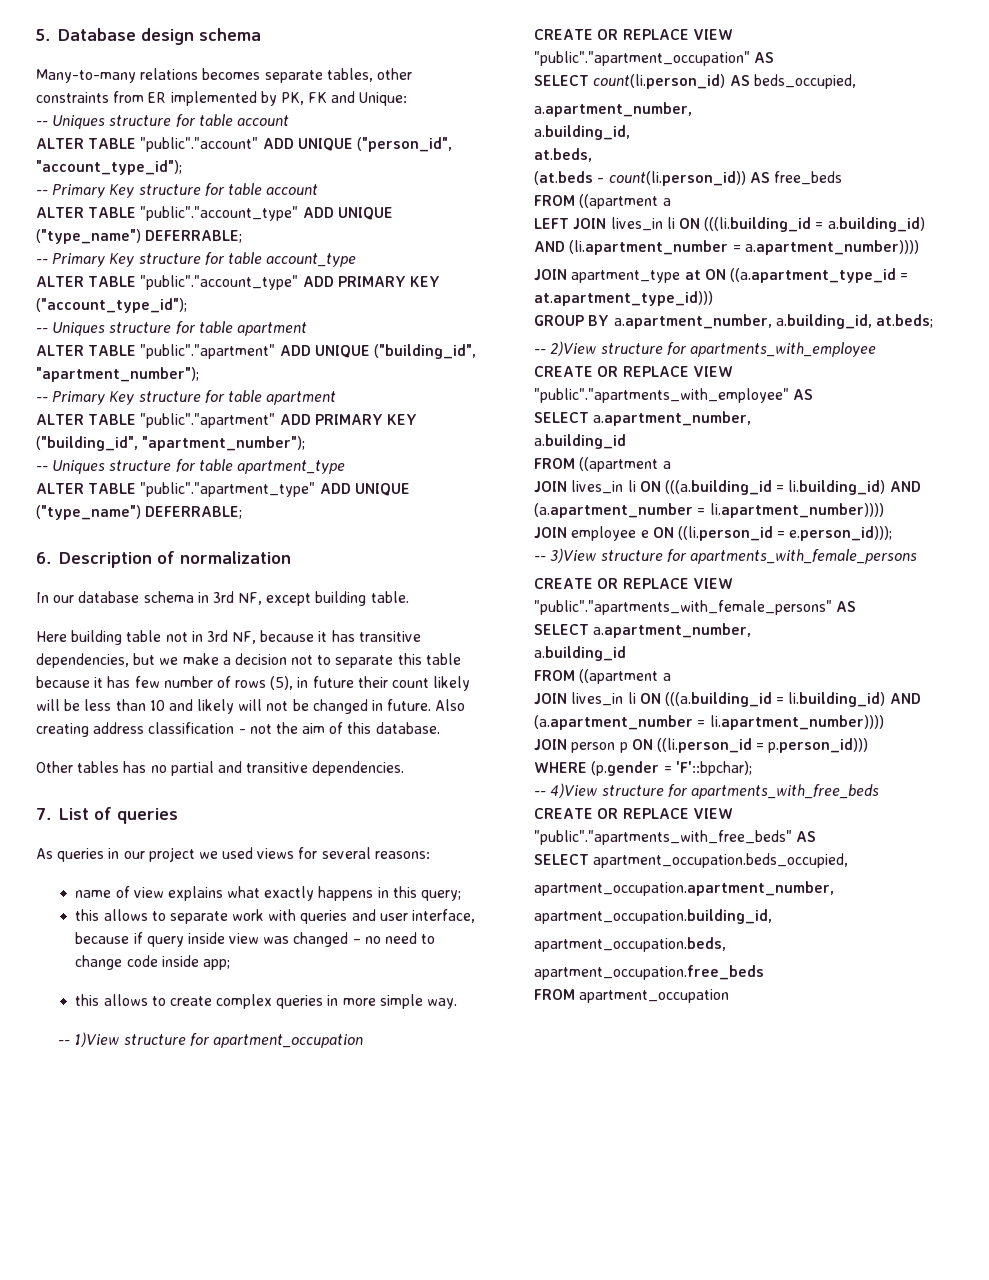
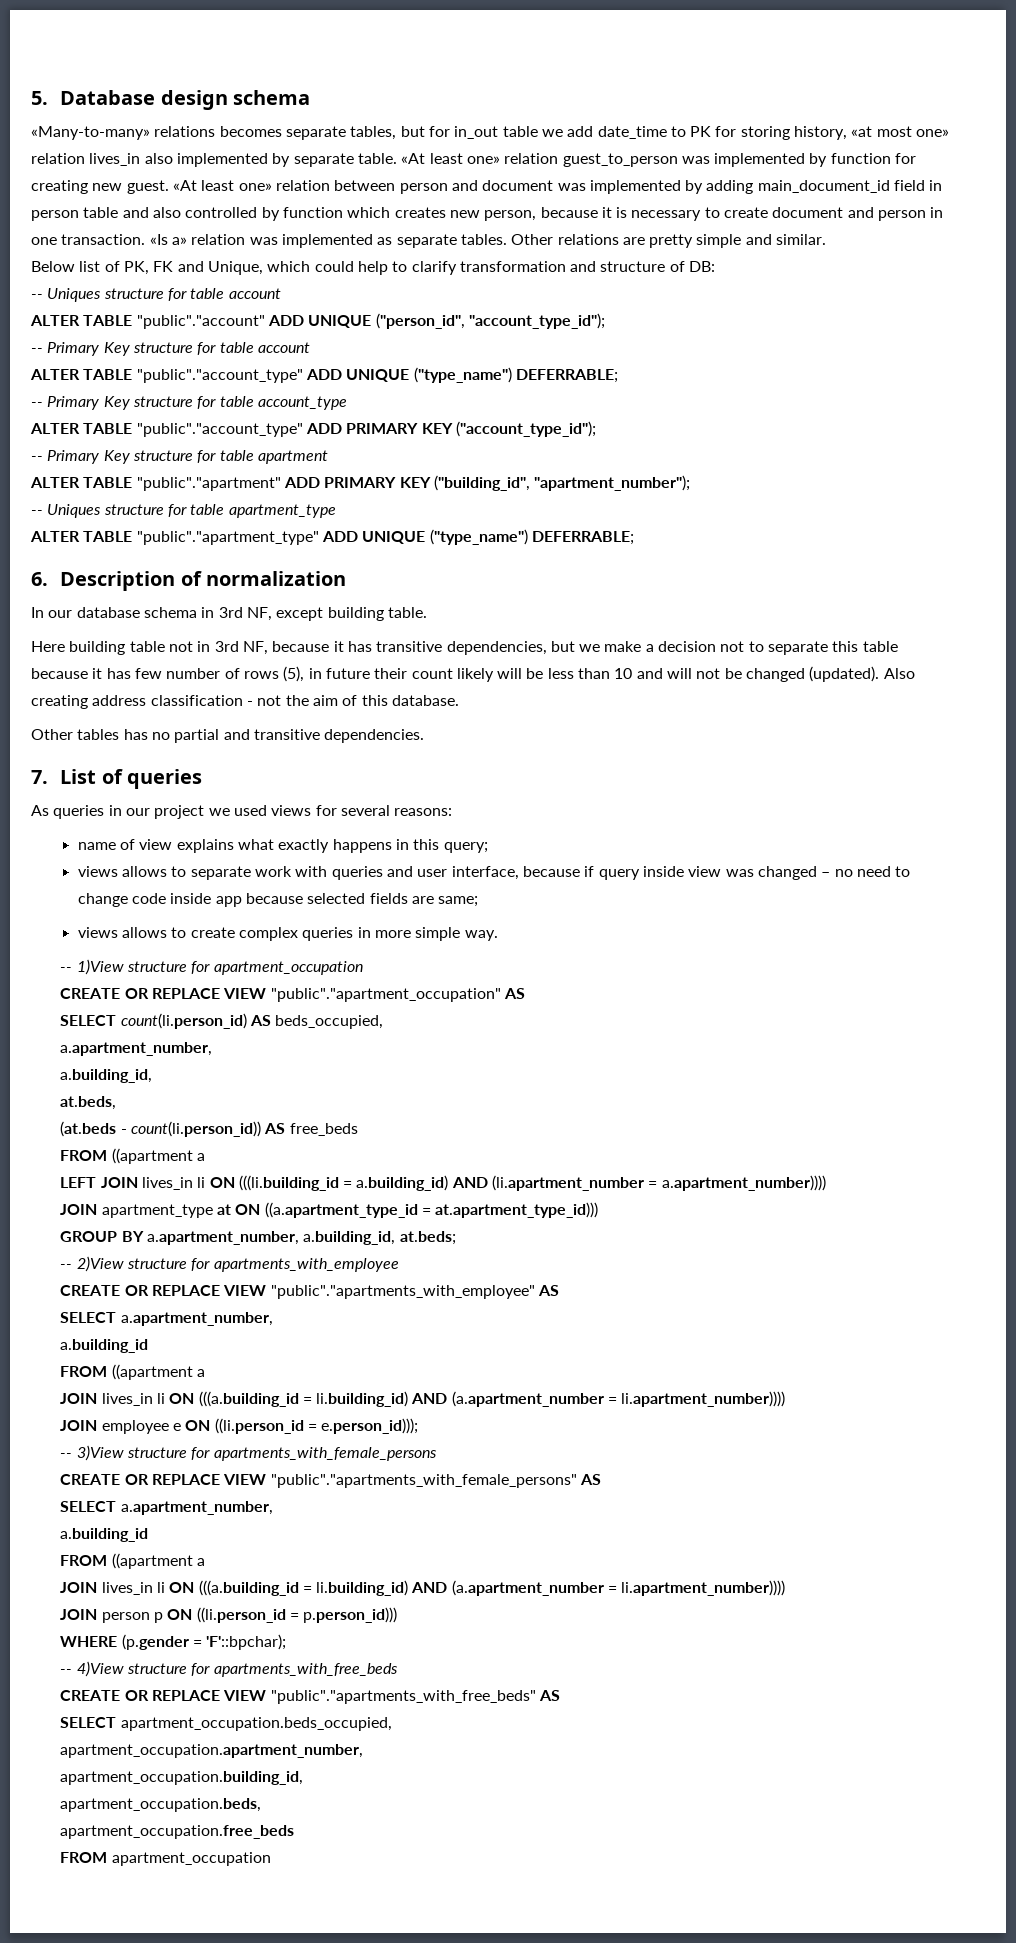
[36,69,136,83] Many-to-many -> [31,126,150,140] «Many-to-many»
[376,68,412,80] [36,91,408,106] other constraints from ER implemented by PK, FK and Unique: -> [400,126,950,140] [31,153,917,167] [31,180,943,194] [31,207,944,221] [31,234,827,248] [31,261,716,275] but for in_out table we add date_time to PK for storing history, «at most one» relation lives_in also implemented by separate table. «At least one» relation guest_to_person was implemented by function for creating new guest. «At least one» relation between person and document was implemented by adding main_document_id field in person table and also controlled by function which creates new person, because it is necessary to create document and person in one transaction. «Is a» relation was implemented as separate tables. Other relations are pretty simple and similar. // Below list of PK, FK and Unique, which could help to clarify transformation and structure of DB:
[36,321,307,336] [36,344,476,359] [36,367,199,382] // -- Uniques structure for table apartment // ALTER TABLE "public"."apartment" ADD UNIQUE ("building_id", "apartment_number"); -> (596, 429) none
[197,699,235,714] likely -> (663, 673) none
[372,699,432,711] in future. -> [809,666,880,682] (updated).
[75,909,100,921] this -> [77,866,118,877] views
[202,959,230,970] [75,994,100,1006] app; // this -> [215,893,479,907] [77,927,118,938] app because selected fields are same; // views

